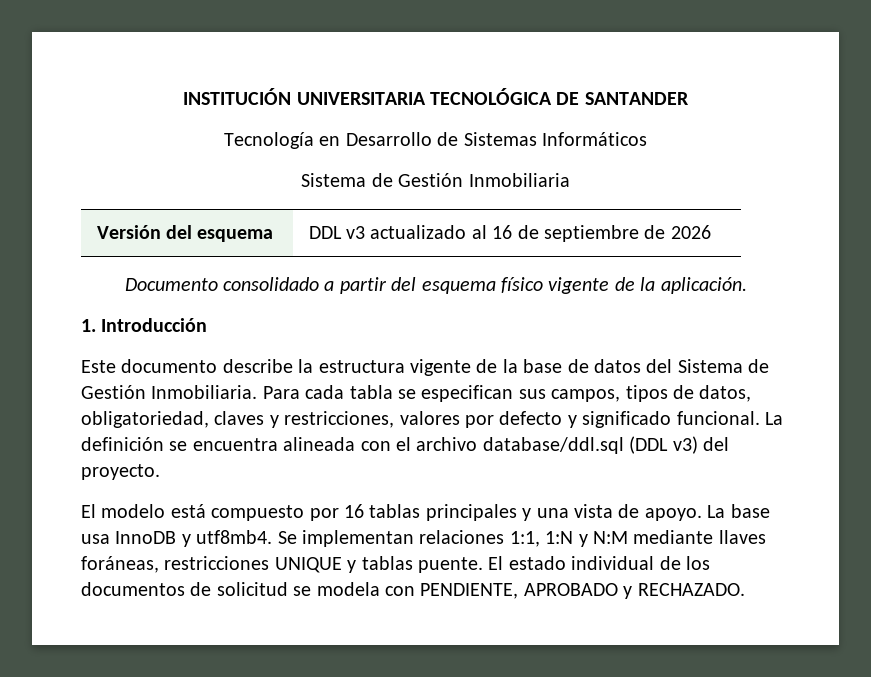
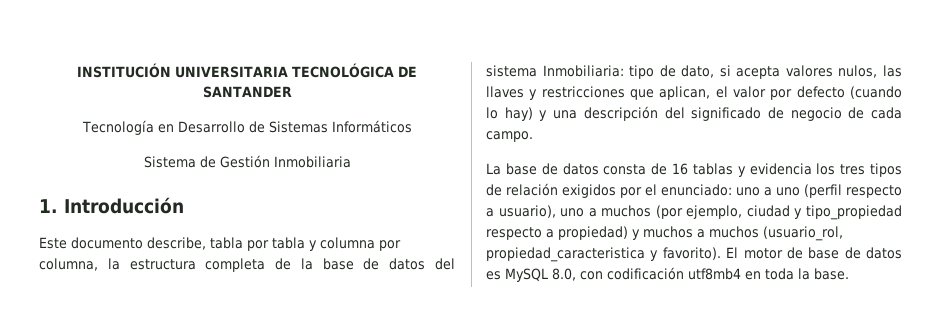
[96,225,274,242] [308,225,711,242] [124,277,747,294] [81,318,208,332] [81,359,293,373] // Versión del esquema | DDL v3 actualizado al 16 de septiembre de 2026 // Documento consolidado a partir del esquema físico vigente de la aplicación. // 1. Introducción // Este documento describe -> [39,197,184,214] [39,237,401,251] [39,258,98,271] // 1. Introducción // Este documento describe, tabla por tabla y columna por columna,
[410,359,471,376] vigente -> [205,258,266,272] completa
[677,359,770,373] [81,385,752,402] [81,411,783,428] [81,436,729,454] [81,464,160,480] [81,504,770,521] [81,530,766,547] [81,556,710,573] [81,582,745,599] Sistema de Gestión Inmobiliaria. Para cada tabla se especifican sus campos, tipos de datos, obligatoriedad, claves y restricciones, valores por defecto y significado funcional. La definición se encuentra alineada con el archivo database/ddl.sql (DDL v3) del proyecto. // El modelo está compuesto por 16 tablas principales y una vista de apoyo. La base usa InnoDB y utf8mb4. Se implementan relaciones 1:1, 1:N y N:M mediante llaves foráneas, restricciones UNIQUE y tablas puente. El estado individual de los documentos de solicitud se modela con PENDIENTE, APROBADO y RECHAZADO. -> [486,65,902,79] [486,86,902,100] [486,106,902,121] [486,131,533,142] [486,163,902,177] [486,183,902,198] [486,205,902,220] [486,226,843,241] [486,247,902,262] [486,267,849,282] sistema Inmobiliaria: tipo de dato, si acepta valores nulos, las llaves y restricciones que aplican, el valor por defecto (cuando lo hay) y una descripción del significado de negocio de cada campo. // La base de datos consta de 16 tablas y evidencia los tres tipos de relación exigidos por el enunciado: uno a uno (perfil respecto a usuario), uno a muchos (por ejemplo, ciudad y tipo_propiedad respecto a propiedad) y muchos a muchos (usuario_rol, propiedad_caracteristica y favorito). El motor de base de datos es MySQL 8.0, con codificación utf8mb4 en toda la base.

